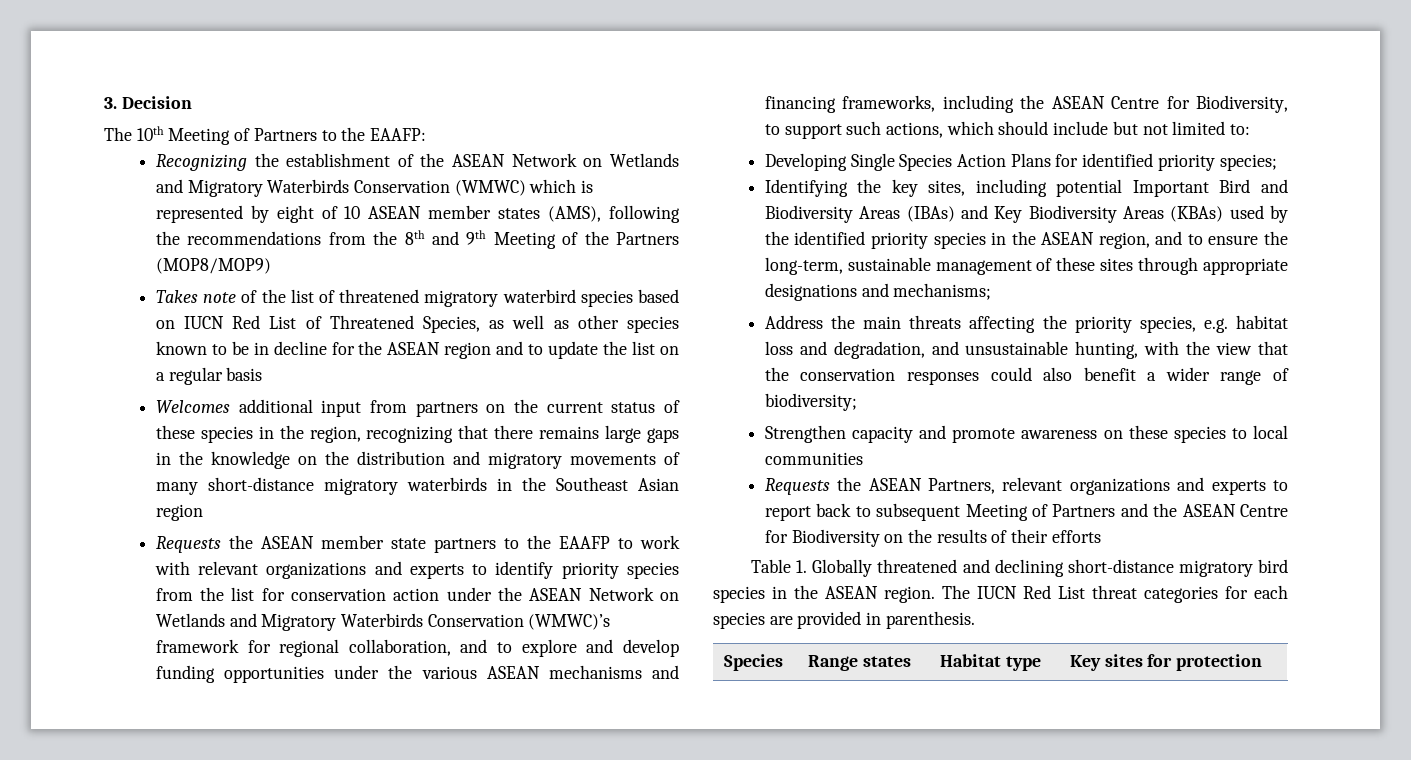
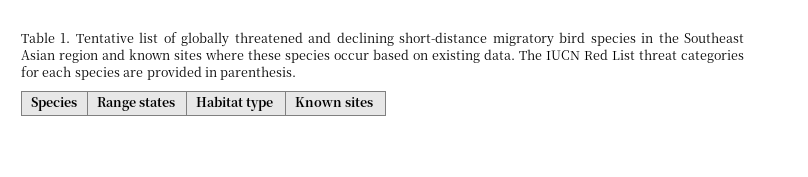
[104,96,192,109] [104,126,427,145] [155,153,680,171] [155,179,594,197] [155,205,680,223] [155,230,680,249] [155,258,271,274] [155,289,680,307] [155,315,680,333] [155,341,680,359] [155,367,263,385] [155,399,680,417] [155,425,679,443] [155,451,680,469] [155,477,679,495] [155,504,203,521] [155,535,680,553] [154,561,680,579] [155,587,679,601] [155,613,611,631] [155,639,680,657] [155,665,679,683] [764,95,1288,113] [764,121,1251,139] [764,153,1277,171] [764,179,1289,197] [764,205,1288,223] [764,231,1289,249] [764,257,1289,275] [764,283,992,301] [764,315,1288,333] [764,341,1288,359] [764,367,1289,385] [764,393,857,411] [764,425,1288,443] [764,452,863,465] [764,477,1288,495] [764,503,1288,521] [764,529,1101,547] [751,559,873,577] 3. Decision // The 10th Meeting of Partners to the EAAFP: // Recognizing the establishment of the ASEAN Network on Wetlands and Migratory Waterbirds Conservation (WMWC) which is represented by eight of 10 ASEAN member states (AMS), following the recommendations from the 8th and 9th Meeting of the Partners (MOP8/MOP9) // Takes note of the list of threatened migratory waterbird species based on IUCN Red List of Threatened Species, as well as other species known to be in decline for the ASEAN region and to update the list on a regular basis // Welcomes additional input from partners on the current status of these species in the region, recognizing that there remains large gaps in the knowledge on the distribution and migratory movements of many short-distance migratory waterbirds in the Southeast Asian region // Requests the ASEAN member state partners to the EAAFP to work with relevant organizations and experts to identify priority species from the list for conservation action under the ASEAN Network on Wetlands and Migratory Waterbirds Conservation (WMWC)’s framework for regional collaboration, and to explore and develop funding opportunities under the various ASEAN mechanisms and financing frameworks, including the ASEAN Centre for Biodiversity, to support such actions, which should include but not limited to: // Developing Single Species Action Plans for identified priority species; // Identifying the key sites, including potential Important Bird and Biodiversity Areas (IBAs) and Key Biodiversity Areas (KBAs) used by the identified priority species in the ASEAN region, and to ensure the long-term, sustainable management of these sites through appropriate designations and mechanisms; // Address the main threats affecting the priority species, e.g. habitat loss and degradation, and unsustainable hunting, with the view that the conservation responses could also benefit a wider range of biodiversity; // Strengthen capacity and promote awareness on these species to local communities // Requests the ASEAN Partners, relevant organizations and experts to report back to subsequent Meeting of Partners and the ASEAN Centre for Biodiversity on the results of their efforts // Table 1. Globally -> [21,32,230,47] Table 1. Tentative list of globally
[825,586,935,603] ASEAN region. -> [684,32,744,43] [21,49,515,63] Southeast Asian region and known sites where these species occur based on existing data.
[1069,654,1263,671] Key sites for protection -> [294,97,374,107] Known sites

